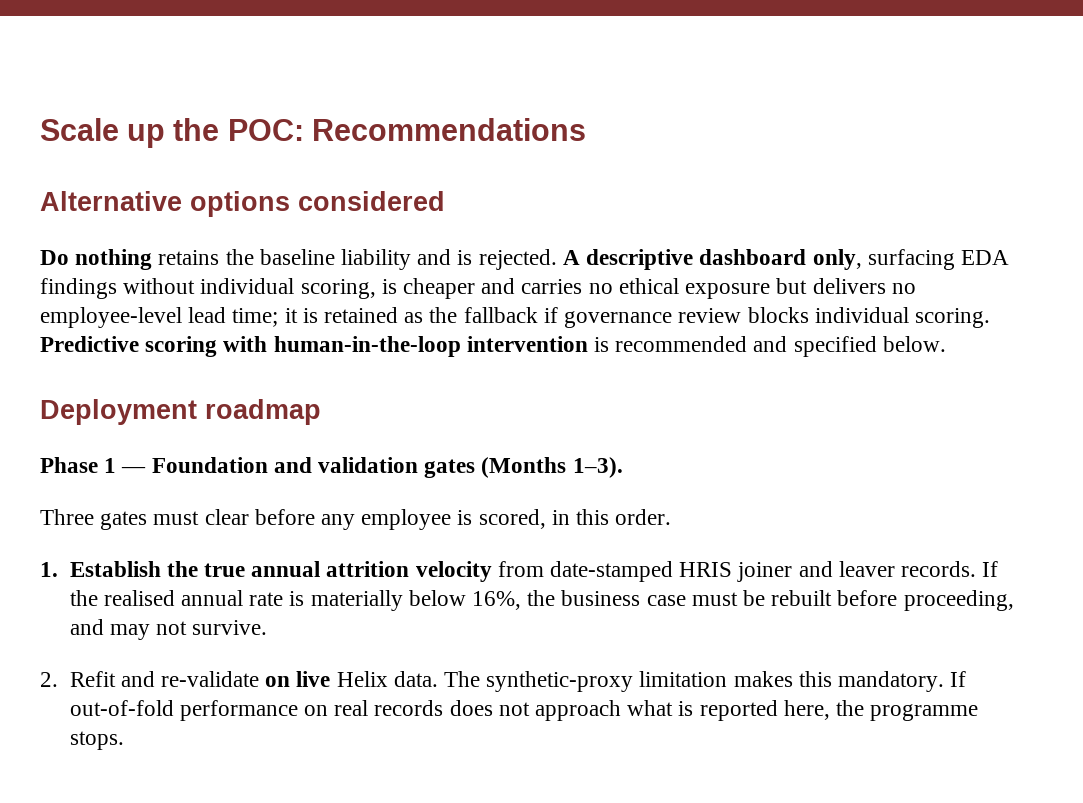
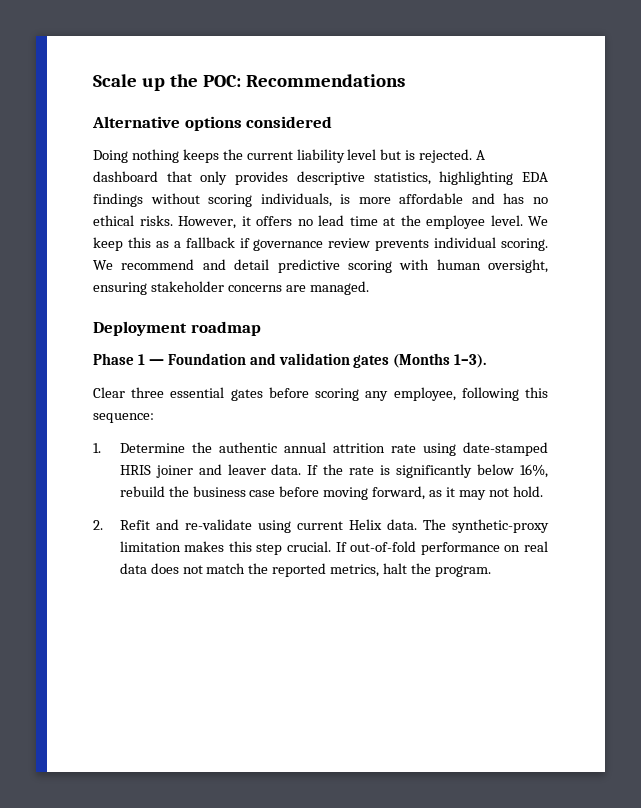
[40,249,1009,270] [40,278,916,299] [40,307,458,328] Do nothing retains the baseline liability and is rejected. A descriptive dashboard only, surfacing EDA findings without individual scoring, is cheaper and carries no ethical exposure but delivers no employee-level lead time; it is retained as the -> [93,149,486,163] [93,171,548,185] [93,193,548,207] [93,215,548,229] [93,237,181,251] Doing nothing keeps the current liability level but is rejected. A dashboard that only provides descriptive statistics, highlighting EDA findings without scoring individuals, is more affordable and has no ethical risks. However, it offers no lead time at the employee level. We keep this as a
[747,307,809,323] blocks -> [375,239,430,251] prevents
[40,336,946,357] Predictive scoring with human-in-the-loop intervention is recommended and specified below. -> [93,259,548,273] [93,281,369,295] We recommend and detail predictive scoring with human oversight, ensuring stakeholder concerns are managed.
[40,509,672,530] [40,561,544,582] Three gates must clear before any employee is scored, in this order. // 1. Establish the true annual attrition velocity from -> [93,387,548,401] [93,413,154,423] [93,442,456,456] Clear three essential gates before scoring any employee, following this sequence: // 1. Determine the authentic annual attrition rate using
[901,561,977,577] records. -> [271,464,302,475] data.
[103,590,243,606] realised annual -> (344, 469) none
[310,590,403,611] materially -> [396,464,473,478] significantly
(521, 600) none -> [119,486,165,497] rebuild
[691,590,1014,611] [69,619,104,635] must be rebuilt before proceeding, and -> [279,486,456,500] before moving forward, as it
[192,620,268,635] survive. -> [512,486,543,497] hold.
[265,671,331,687] on live -> [257,520,343,533] using current
[838,671,945,692] mandatory. -> [256,541,332,555] step crucial.
[374,700,444,716] records -> [119,563,147,574] data
[534,700,979,721] [69,731,124,750] approach what is reported here, the programme stops. -> [206,563,491,577] match the reported metrics, halt the program.

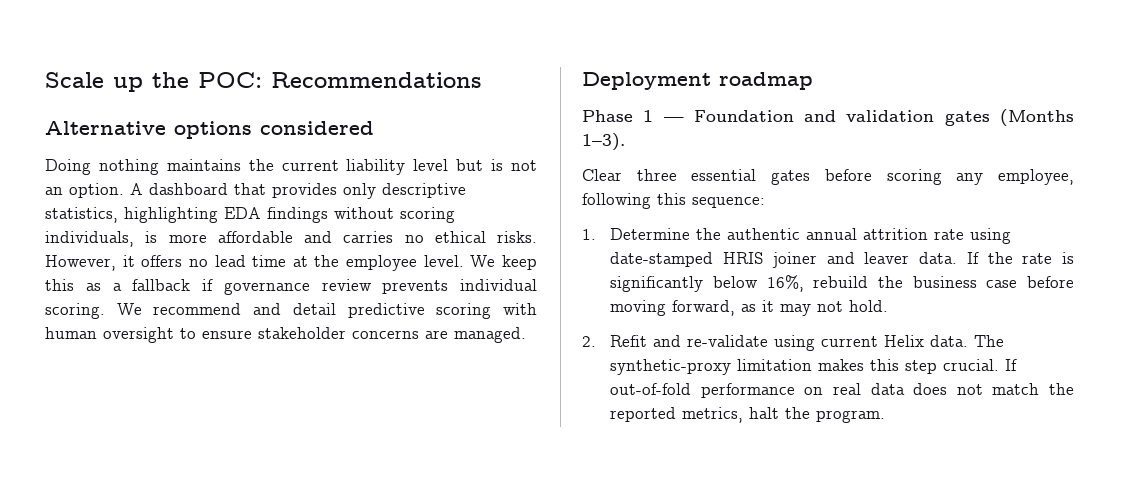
[182,149,219,163] keeps -> [166,159,241,171] maintains
[419,149,473,163] rejected. -> [511,160,538,171] [45,183,124,198] not an option.
[200,171,289,185] only provides -> [272,183,376,199] provides only
[503,193,525,204] has -> [343,231,394,243] carries
[488,259,548,273] [93,282,147,295] oversight, ensuring -> [103,327,252,343] oversight to ensure

